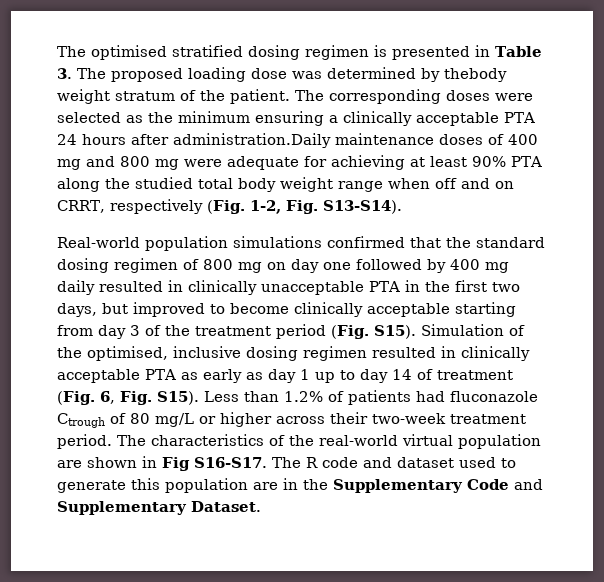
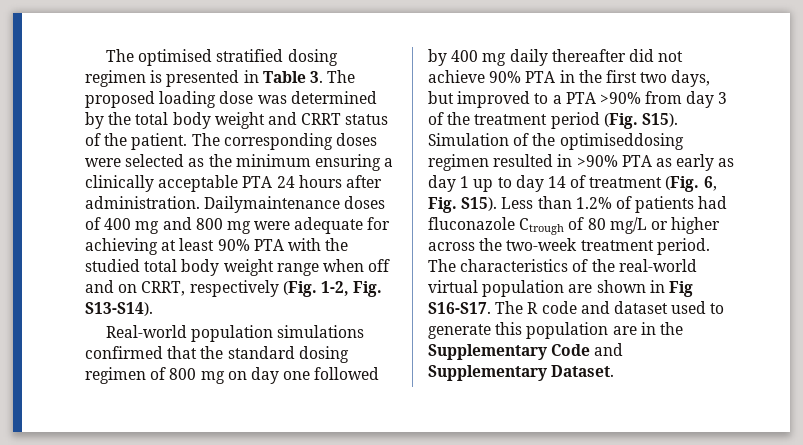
[444,68,507,82] [57,89,175,104] thebody weight stratum -> [108,112,389,129] the total body weight and CRRT status
[173,133,434,148] administration.Daily maintenance -> [85,196,341,213] administration. Dailymaintenance
[57,178,100,192] along -> [287,238,321,251] with
[99,280,364,295] resulted in clinically unacceptable -> [551,49,684,62] [428,70,522,83] thereafter did not achieve 90%
[230,302,516,317] become clinically acceptable starting -> [552,92,641,104] a PTA >90%
[87,346,298,361] optimised, inclusive dosing -> [559,133,684,150] optimiseddosing
[461,346,530,361] [57,369,140,383] clinically acceptable -> [576,155,618,167] >90%
[330,412,368,424] their -> [479,238,503,251] the

